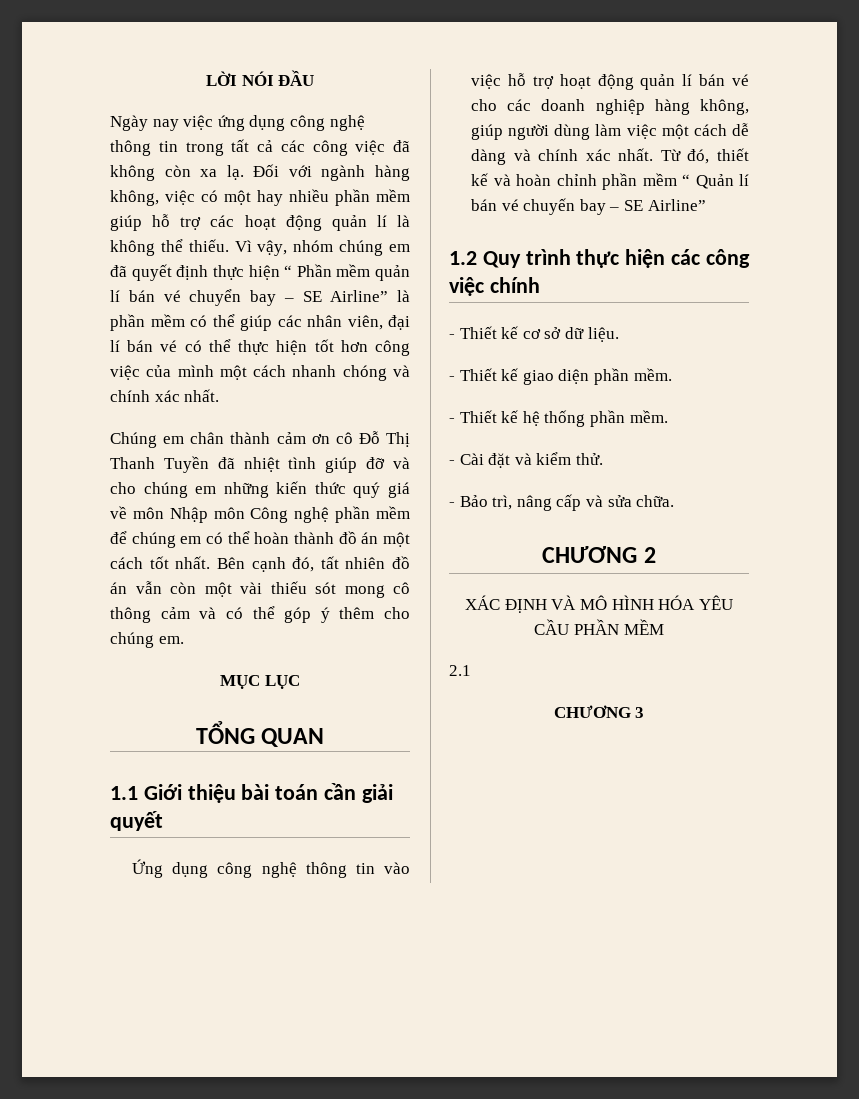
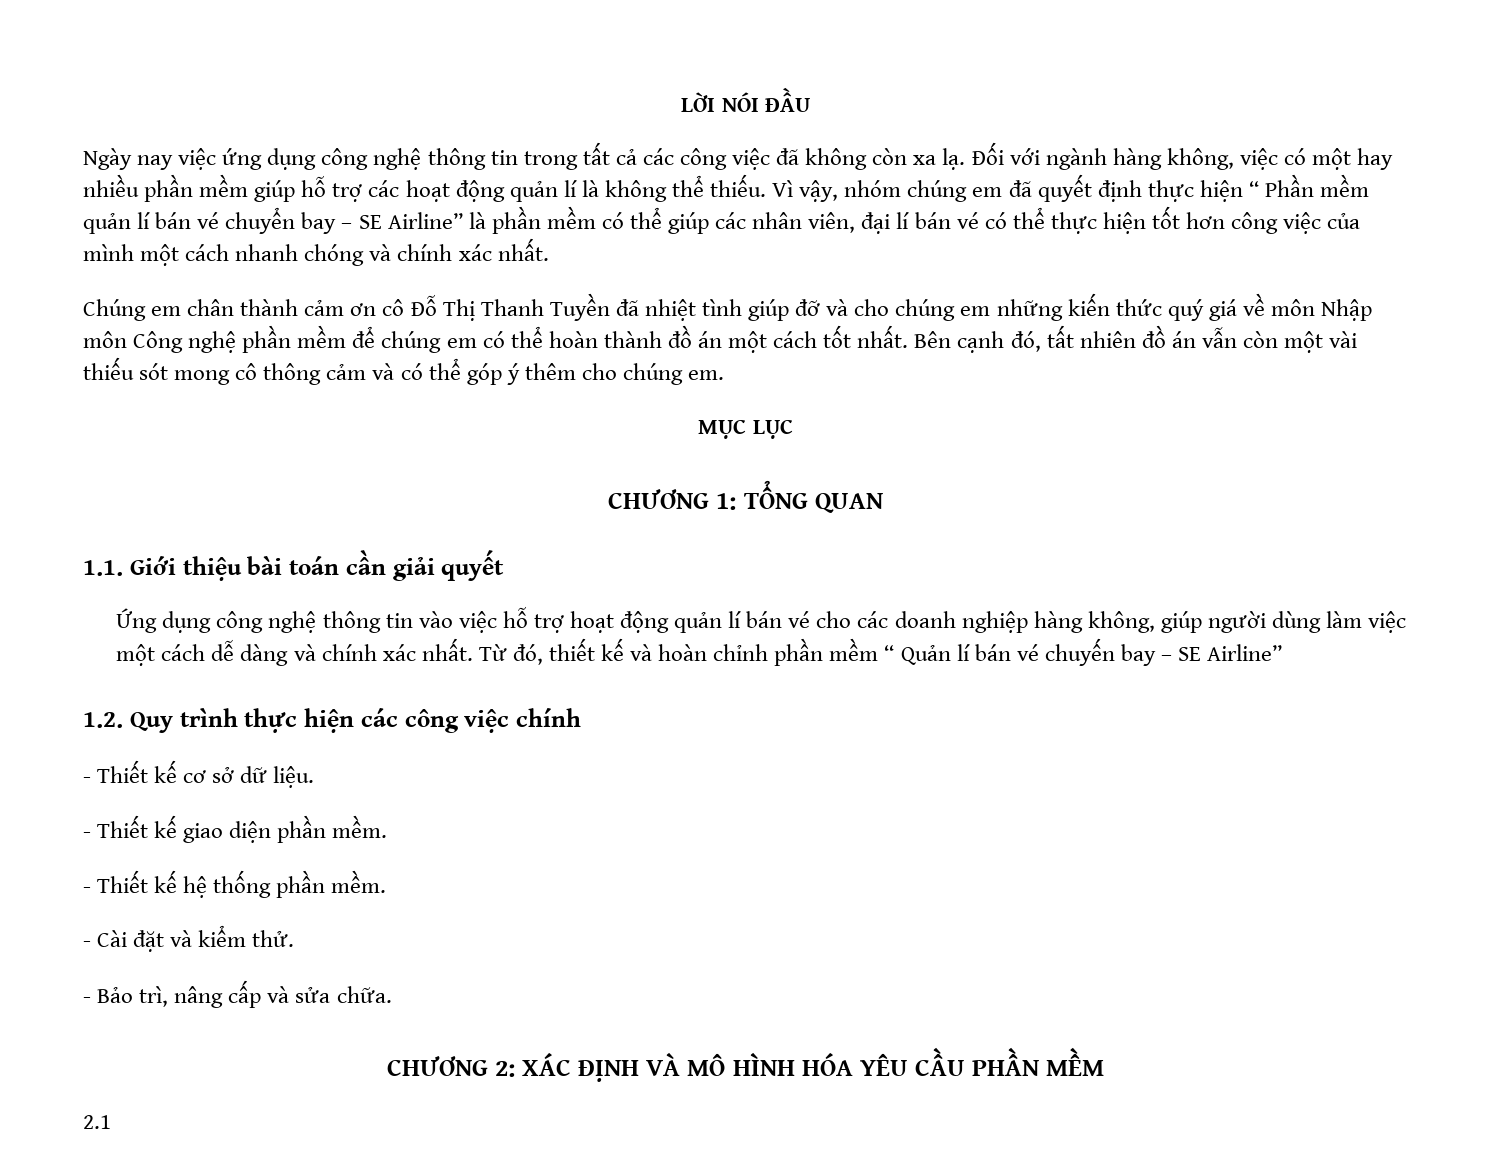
(300, 682) none -> [608,489,737,510] CHƯƠNG 1:
[110,786,138,800] 1.1 -> [83,560,123,576] 1.1.
[449,251,477,265] 1.2 -> [83,712,123,728] 1.2.
[643,547,656,563] 2 // -> [495,1061,516,1077] 2:
[553,705,645,718] // CHƯƠNG 3 -> (111, 1122) none

